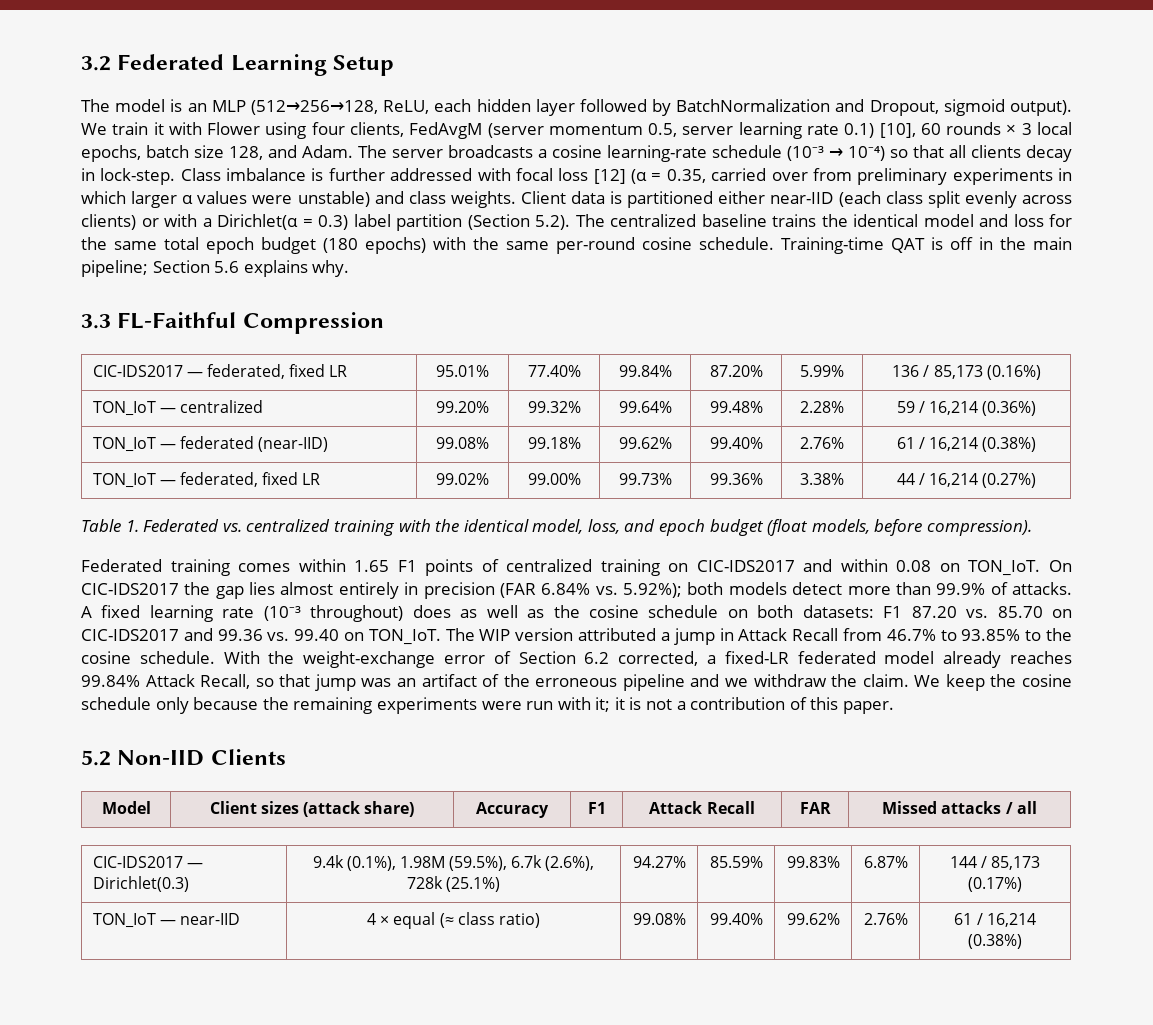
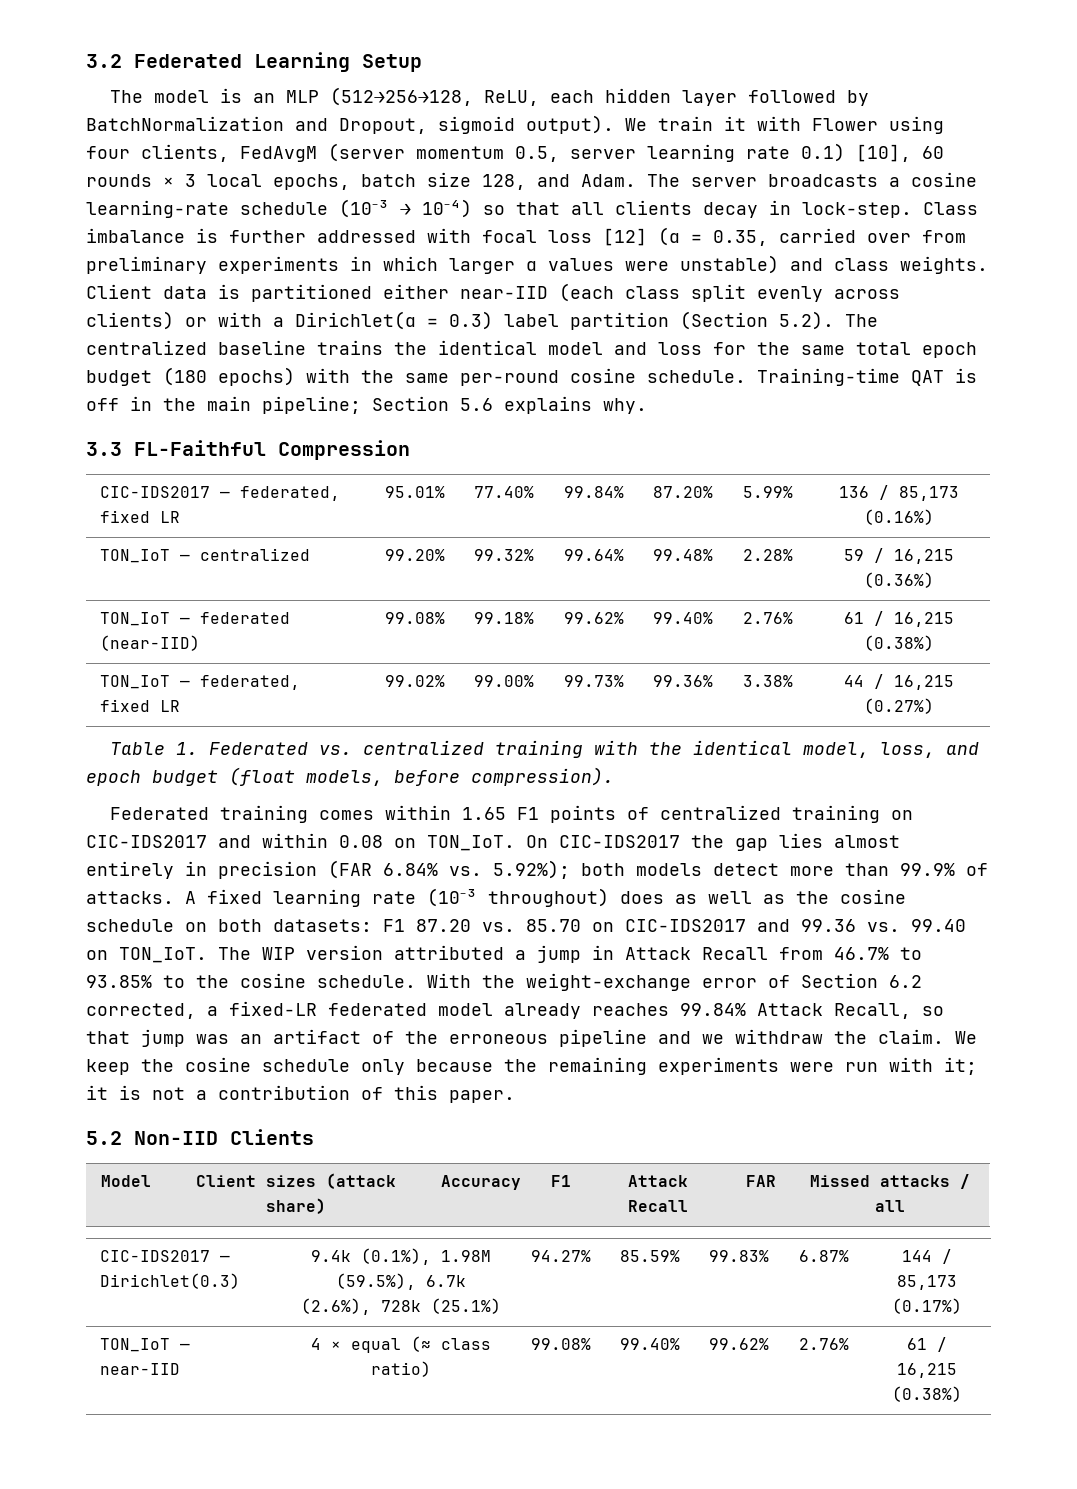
[929,401,979,415] 16,214 -> [893,549,954,564] 16,215
[929,437,979,451] 16,214 -> [893,612,954,627] 16,215
[929,473,979,487] 16,214 -> [893,675,954,690] 16,215
[986,913,1036,927] 16,214 -> [897,1363,957,1378] 16,215

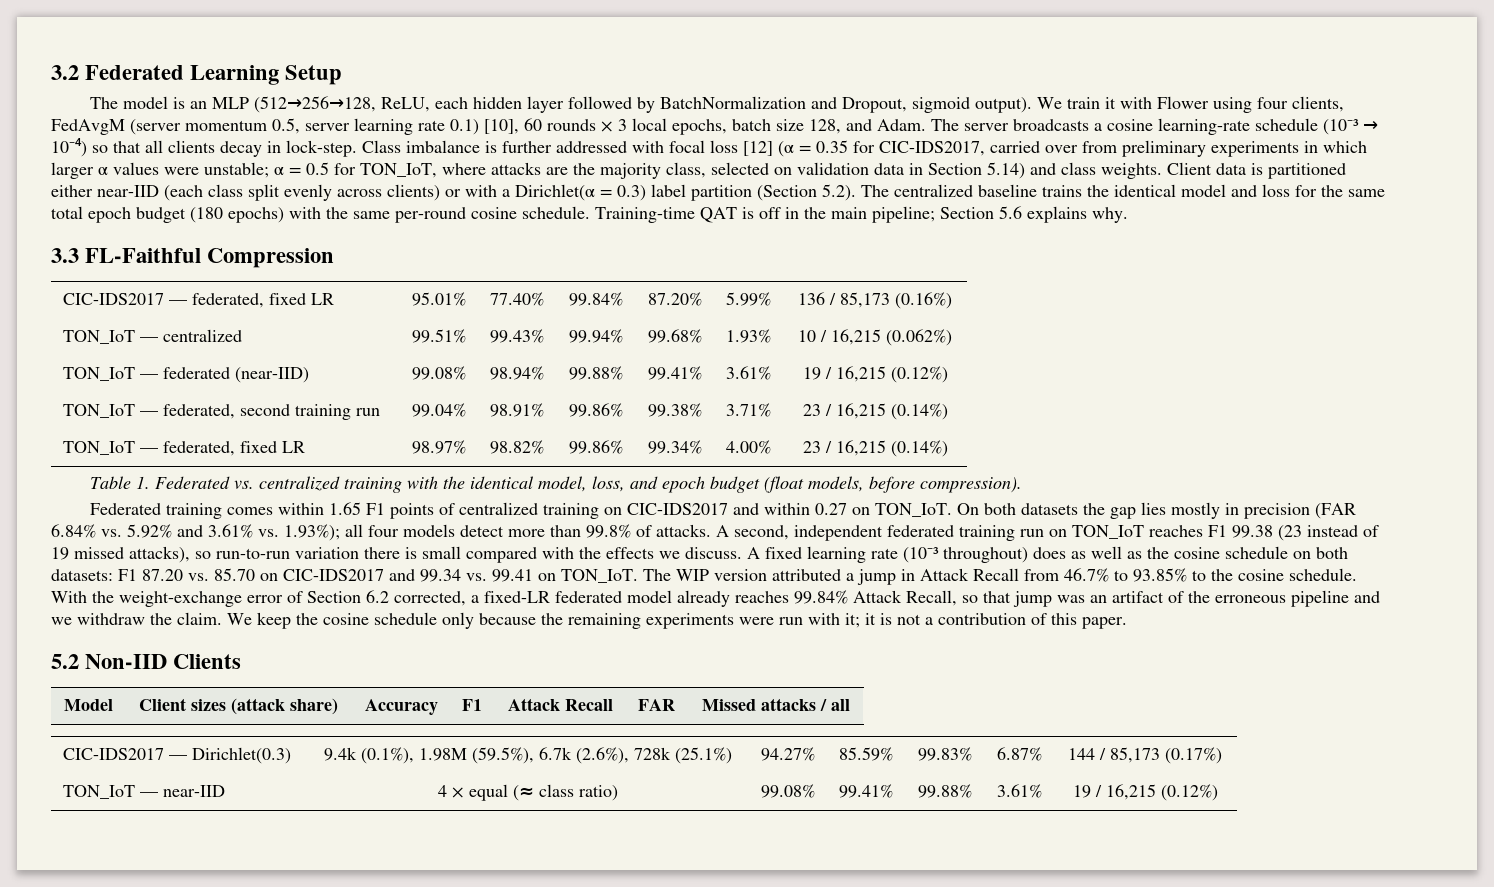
[713,230,768,246] 0.35, -> [816,140,985,156] 0.35 for CIC-IDS2017,
[680,255,779,274] unstable) -> [204,162,1025,179] unstable; α = 0.5 for TON_IoT, where attacks are the majority class, selected on validation data in Section 5.14)
[385,549,445,561] [474,549,534,561] [563,549,624,561] [653,549,713,561] [742,549,793,561] [843,548,954,564] [863,572,934,588] 99.20% | 99.32% | 99.64% | 99.48% | 2.28% | 59 / 16,215 (0.36%) -> [411,329,466,343] [490,329,544,343] [569,329,623,343] [647,329,702,343] [726,329,771,343] [798,329,952,346] 99.51% | 99.43% | 99.94% | 99.68% | 1.93% | 10 / 16,215 (0.062%)
[474,612,534,624] [563,612,624,624] [653,612,713,624] [742,612,793,624] [843,611,954,627] [863,635,934,651] 99.18% | 99.62% | 99.40% | 2.76% | 61 / 16,215 (0.38%) -> [490,366,544,380] [569,366,623,380] [647,366,702,380] [726,366,771,380] [802,366,948,383] [62,404,380,420] [411,403,466,417] [490,403,544,417] [569,403,623,417] [647,403,702,417] [726,403,771,417] [802,403,948,420] 98.94% | 99.88% | 99.41% | 3.61% | 19 / 16,215 (0.12%) // TON_IoT — federated, second training run | 99.04% | 98.91% | 99.86% | 99.38% | 3.71% | 23 / 16,215 (0.14%)
[385,675,445,687] [474,675,534,687] [563,675,624,687] [653,675,713,687] [742,675,793,687] [843,674,954,690] [863,698,934,714] 99.02% | 99.00% | 99.73% | 99.36% | 3.38% | 44 / 16,215 (0.27%) -> [411,440,466,454] [490,440,544,454] [569,440,623,454] [647,440,702,454] [726,440,771,454] [802,440,948,457] 98.97% | 98.82% | 99.86% | 99.34% | 4.00% | 23 / 16,215 (0.14%)
[339,835,383,848] 0.08 -> [815,503,848,515] 0.27
[559,835,680,848] CIC-IDS2017 -> [984,503,1079,515] both datasets
[834,835,900,848] [86,861,174,879] almost entirely -> [1171,502,1221,519] mostly
[493,860,625,879] 5.92%); both -> [127,524,399,541] 5.92% and 3.61% vs. 1.93%); all four
[900,863,955,876] 99.9% -> [586,524,631,538] 99.8%
(196, 897) none -> [734,525,1379,541] [51,546,760,563] second, independent federated training run on TON_IoT reaches F1 99.38 (23 instead of 19 missed attacks), so run-to-run variation there is small compared with the effects we discuss. A
[801,919,966,932] 99.36 vs. 99.40 -> [420,569,533,582] 99.34 vs. 99.41
[620,1338,680,1350] [709,1338,769,1350] [798,1338,849,1350] [907,1337,947,1352] [897,1363,957,1378] [892,1386,962,1402] 99.40% | 99.62% | 2.76% | 61 / 16,215 (0.38%) -> [839,784,893,798] [918,784,972,798] [996,784,1042,798] [1072,784,1218,801] 99.41% | 99.88% | 3.61% | 19 / 16,215 (0.12%)

